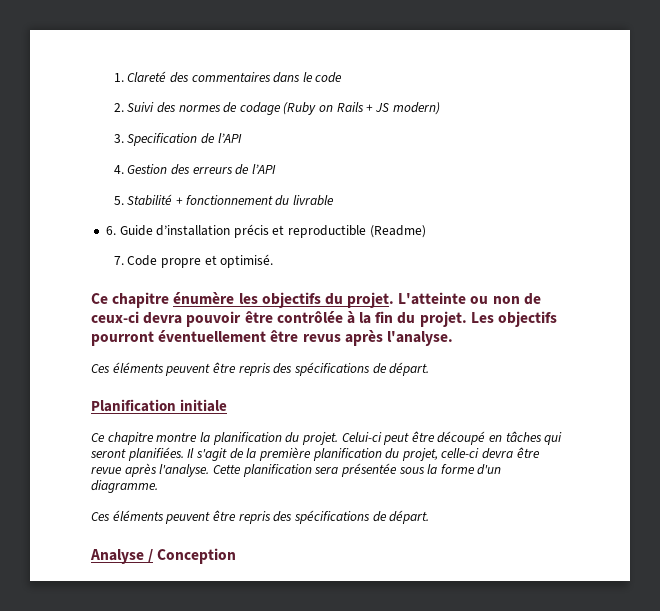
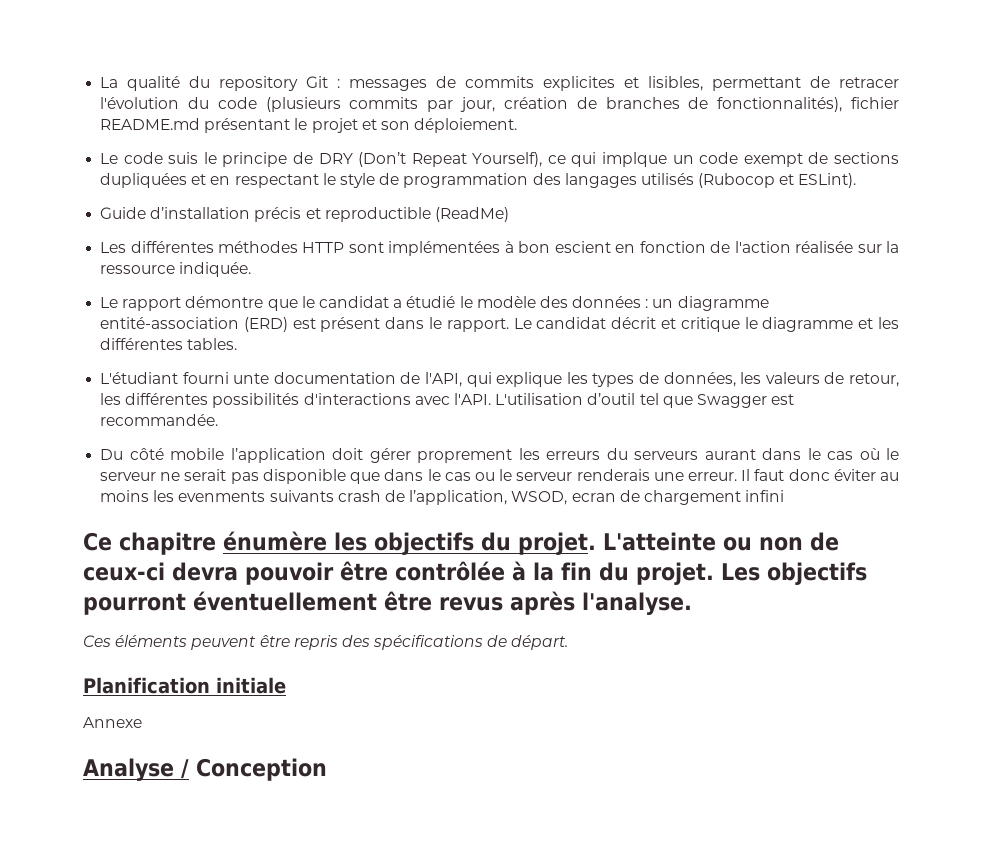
[113,71,343,83] [113,102,440,115] [113,133,242,146] [113,164,276,175] [113,194,334,206] [105,226,116,235] 1. Clareté des commentaires dans le code // 2. Suivi des normes de codage (Ruby on Rails + JS modern) // 3. Specification de l’API // 4. Gestion des erreurs de l’API // 5. Stabilité + fonctionnement du livrable // 6. -> [100,76,900,91] [100,97,899,112] [100,118,518,133] [100,152,900,167] [100,173,857,188] La qualité du repository Git : messages de commits explicites et lisibles, permettant de retracer l'évolution du code (plusieurs commits par jour, création de branches de fonctionnalités), fichier README.md présentant le projet et son déploiement. // Le code suis le principe de DRY (Don’t Repeat Yourself), ce qui implque un code exempt de sections dupliquées et en respectant le style de programmation des langages utilisés (Rubocop et ESLint). //
[369,225,426,238] [113,254,274,268] (Readme) // 7. Code propre et optimisé. -> [434,207,509,222] [100,241,900,256] [100,262,252,277] [100,296,769,311] [100,317,899,332] [100,338,238,350] [100,372,900,387] [100,393,795,408] [100,414,219,426] [100,448,900,463] [100,469,900,484] [100,490,785,505] (ReadMe) // Les différentes méthodes HTTP sont implémentées à bon escient en fonction de l'action réalisée sur la ressource indiquée. // Le rapport démontre que le candidat a étudié le modèle des données : un diagramme entité-association (ERD) est présent dans le rapport. Le candidat décrit et critique le diagramme et les différentes tables. // L'étudiant fourni unte documentation de l'API, qui explique les types de données, les valeurs de retour, les différentes possibilités d'interactions avec l'API. L'utilisation d’outil tel que Swagger est recommandée. // Du côté mobile l’application doit gérer proprement les erreurs du serveurs aurant dans le cas où le serveur ne serait pas disponible que dans le cas ou le serveur renderais une erreur. Il faut donc éviter au moins les evenments suivants crash de l’application, WSOD, ecran de chargement infini
[91,431,563,445] [90,447,540,461] [91,463,502,477] [91,480,158,493] [91,510,430,524] Ce chapitre montre la planification du projet. Celui-ci peut être découpé en tâches qui seront planifiées. Il s'agit de la première planification du projet, celle-ci devra être revue après l'analyse. Cette planification sera présentée sous la forme d'un diagramme. // Ces éléments peuvent être repris des spécifications de départ. -> [83,717,142,728] Annexe

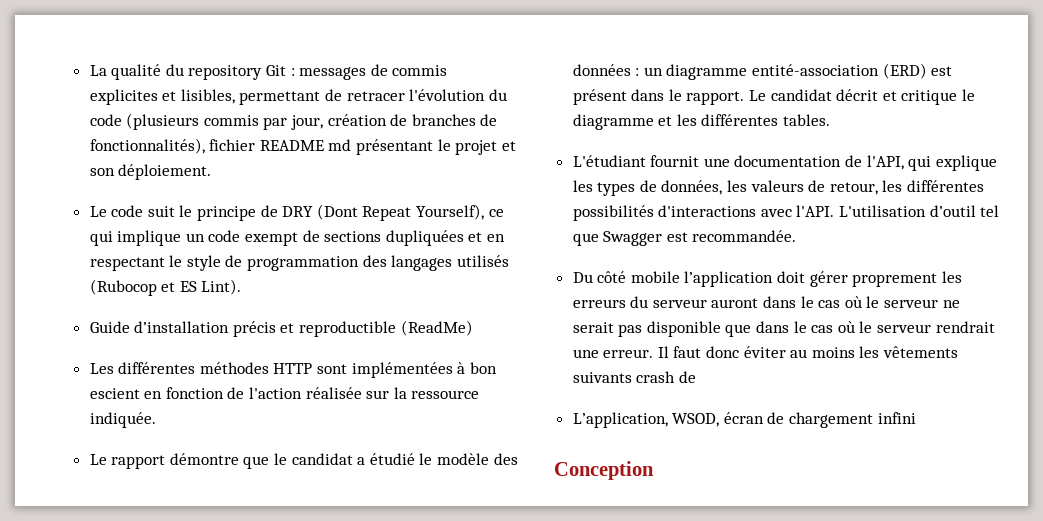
[465,76,535,88] commits -> [392,65,448,76] commis
[349,97,419,109] commits -> [203,115,259,126] commis
[100,118,201,130] README.md -> [259,139,352,151] README md
[168,152,199,164] suis -> [147,206,175,217] suit
[358,152,407,167] (Don’t -> [316,204,358,220] (Dont
[602,152,668,167] implque -> [117,230,182,246] implique
[798,173,857,188] ESLint). -> [179,279,242,295] ES Lint).
[182,372,270,384] fourni unte -> [650,155,730,167] fournit une
[634,449,756,460] serveurs aurant -> [652,298,759,308] serveur auront
[474,469,650,481] ou le serveur renderais -> [837,321,995,333] où le serveur rendrait
[178,491,266,502] evenments -> [883,346,959,358] vêtements
[409,490,616,505] l’application, WSOD, ecran -> [572,412,764,428] // L’application, WSOD, écran
[83,531,839,555] [83,561,867,585] [83,591,692,615] [83,635,569,650] [83,677,286,694] [83,717,142,728] [83,758,189,781] Ce chapitre énumère les objectifs du projet. L'atteinte ou non de ceux-ci devra pouvoir être contrôlée à la fin du projet. Les objectifs pourront éventuellement être revus après l'analyse. // Ces éléments peuvent être repris des spécifications de départ. // Planification initiale // Annexe // Analyse / -> (916, 418) none

